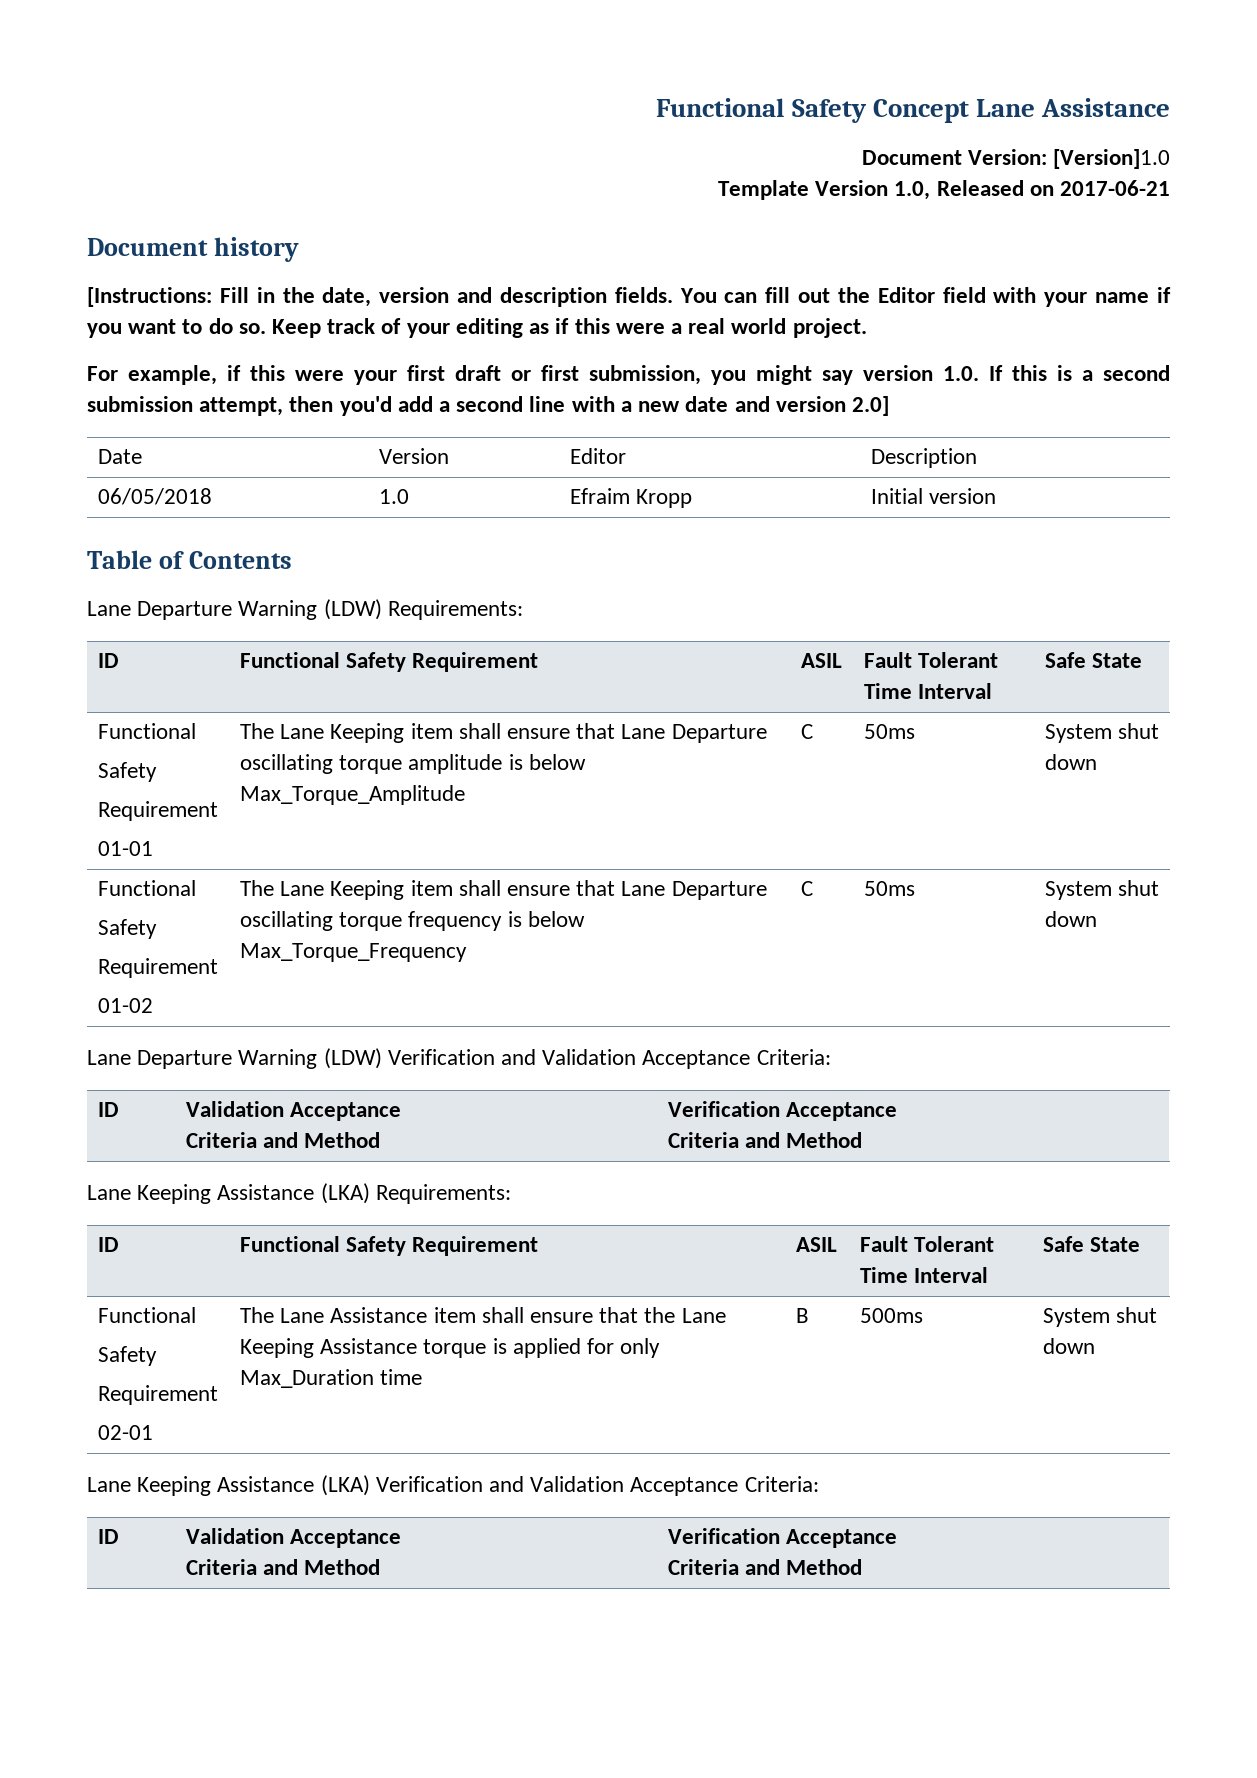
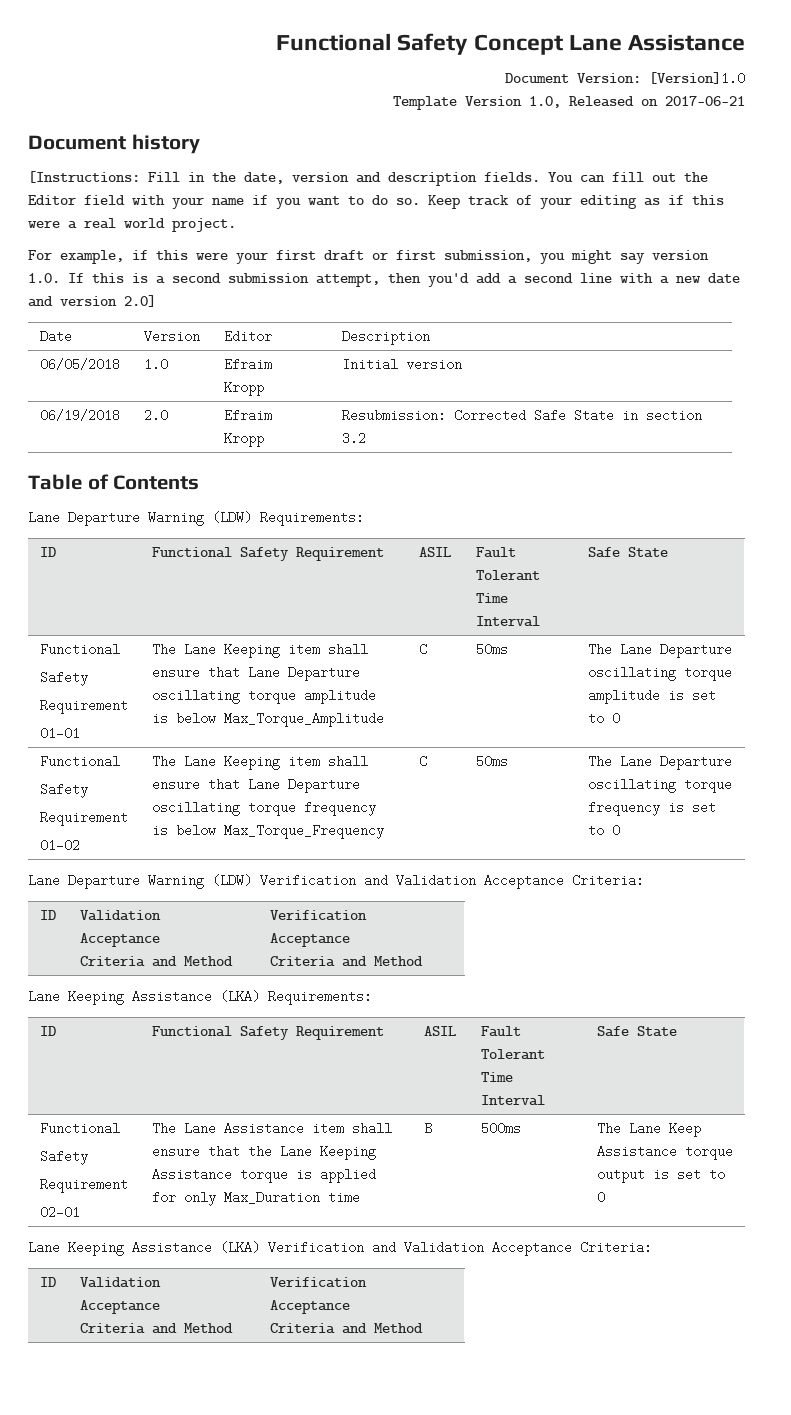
(997, 496) none -> [39,409,120,422] [143,409,168,422] [223,409,272,422] [223,432,264,447] [341,409,702,422] [341,432,366,445] // 06/19/2018 | 2.0 | Efraim Kropp | Resubmission: Corrected Safe State in section 3.2
[1044,723,1160,743] [1044,754,1097,770] System shut down -> [587,643,732,658] [587,666,732,681] [587,689,716,704] [587,712,620,725] The Lane Departure oscillating torque amplitude is set to 0
[1044,880,1160,900] [1044,911,1097,927] System shut down -> [587,755,732,770] [587,778,732,793] [587,801,716,816] [587,824,620,837] The Lane Departure oscillating torque frequency is set to 0
[1042,1307,1158,1327] [1042,1338,1095,1354] System shut down -> [596,1122,701,1137] [596,1145,733,1160] [596,1168,725,1183] [596,1191,605,1204] The Lane Keep Assistance torque output is set to 0

